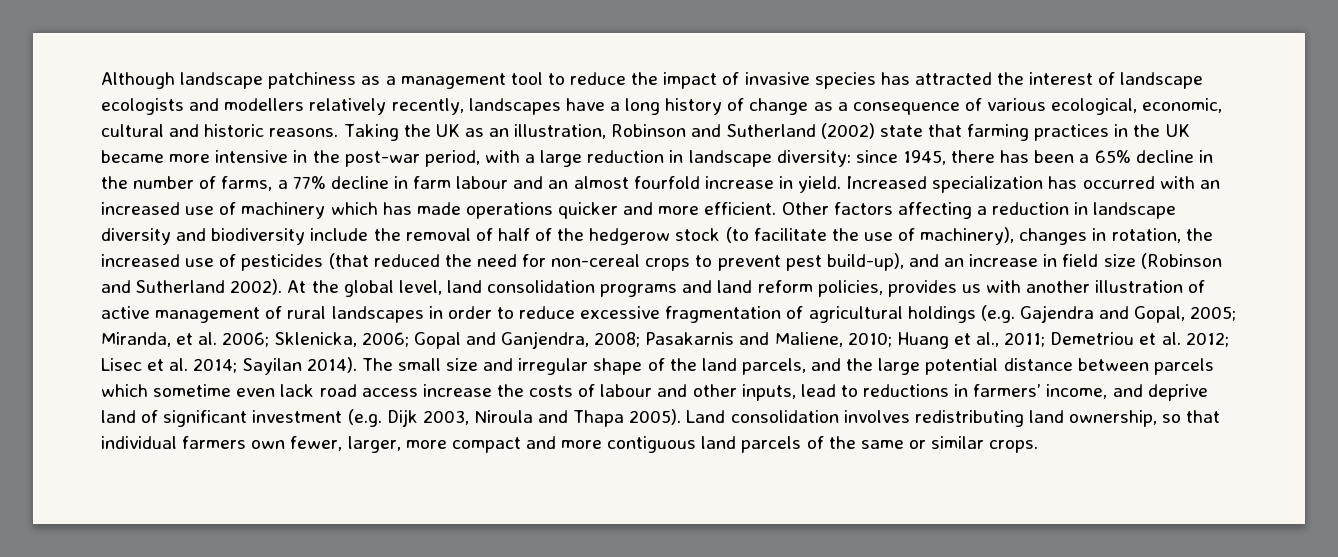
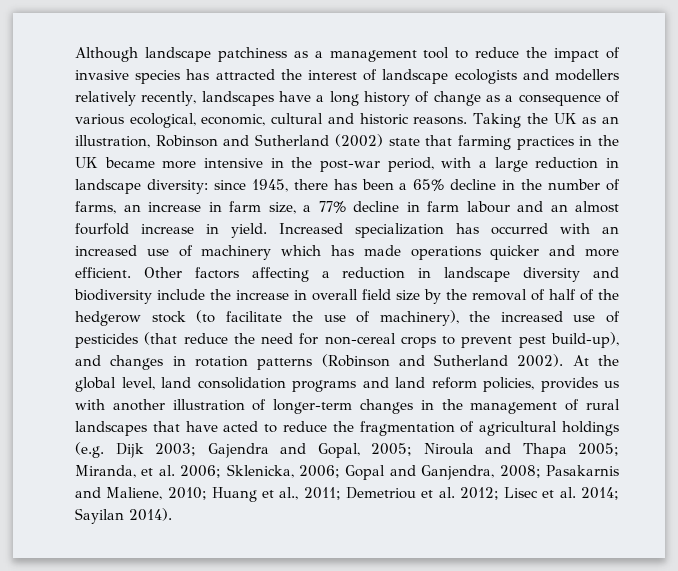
(273, 183) none -> [123,201,296,214] an increase in farm size,
(401, 234) none -> [236,289,467,304] increase in overall field size by the
[1019,228,1181,245] changes in rotation, -> (459, 318) none
[373,254,440,267] reduced -> [183,333,228,344] reduce
[944,254,1136,267] an increase in field size -> [110,355,313,370] changes in rotation patterns
[101,306,150,319] active -> [273,399,463,414] longer-term changes in the
[428,306,661,319] in order to reduce excessive -> [152,421,354,433] that have acted to reduce the
(1015, 314) none -> [115,443,196,458] Dijk 2003;
(1237, 313) none -> [423,443,619,458] Niroula and Thapa 2005;
[361,358,1214,375] [101,384,1208,401] [101,409,1221,427] [101,436,1039,453] The small size and irregular shape of the land parcels, and the large potential distance between parcels which sometime even lack road access increase the costs of labour and other inputs, lead to reductions in farmers’ income, and deprive land of significant investment (e.g. Dijk 2003, Niroula and Thapa 2005). Land consolidation involves redistributing land ownership, so that individual farmers own fewer, larger, more compact and more contiguous land parcels of the same or similar crops. -> (172, 514) none

